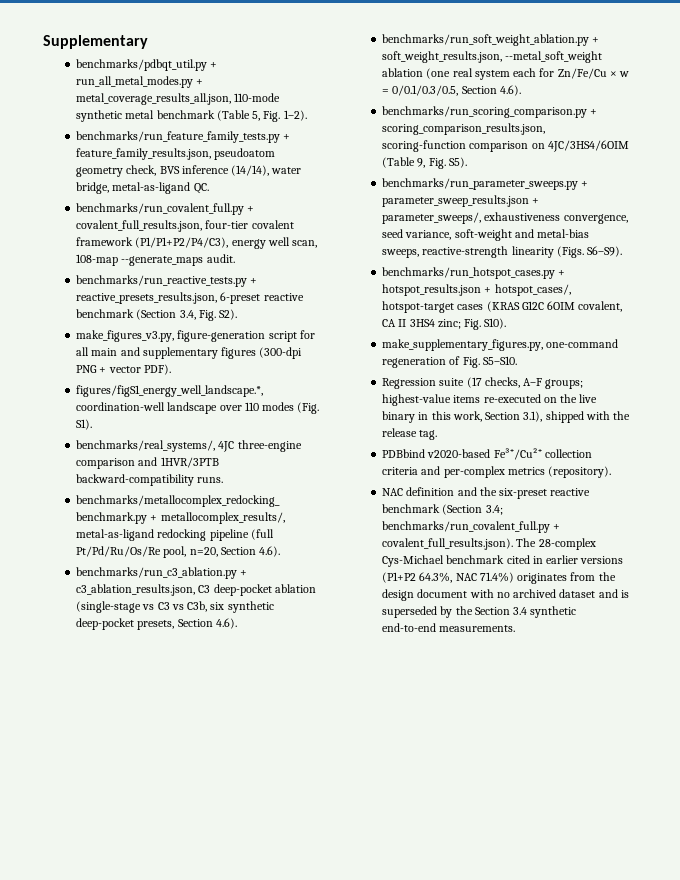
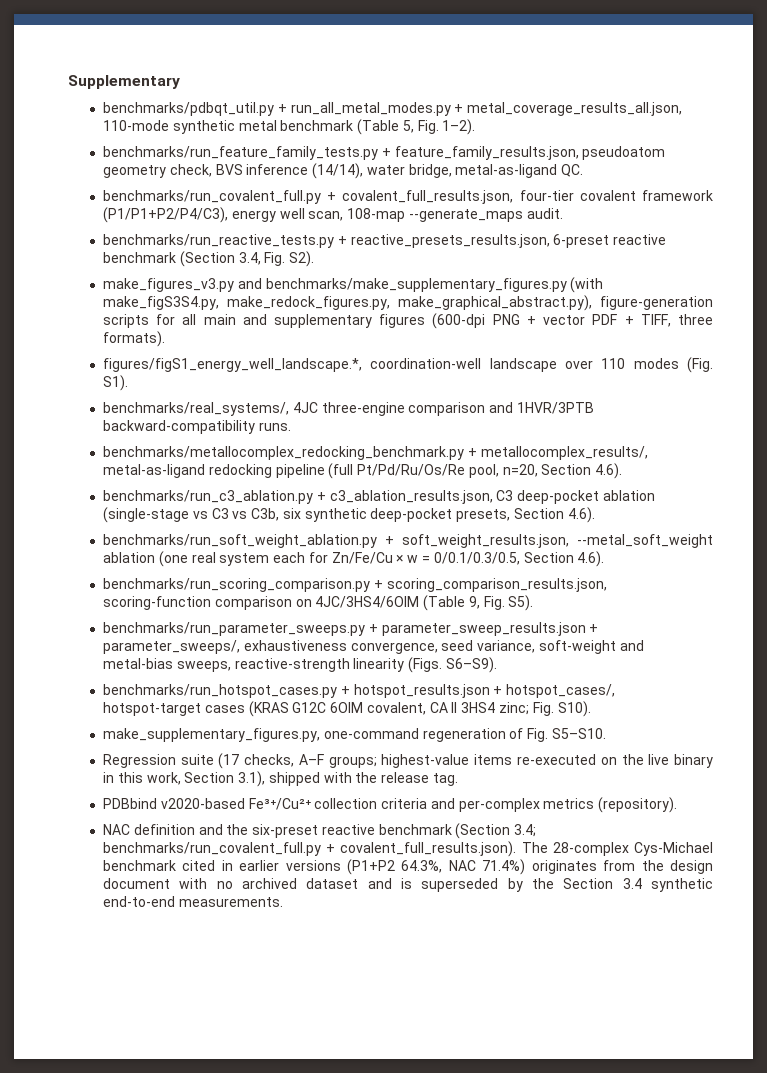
[76,330,297,342] make_figures_v3.py, figure-generation script -> [102,277,604,293] [102,295,713,311] [102,314,149,328] make_figures_v3.py and benchmarks/make_supplementary_figures.py (with make_figS3S4.py, make_redock_figures.py, make_graphical_abstract.py), figure-generation scripts
[259,347,303,359] (300-dpi -> [432,313,486,329] (600-dpi
[143,364,171,375] PDF). -> [592,314,713,327] [102,331,165,347] PDF + TIFF, three formats).

